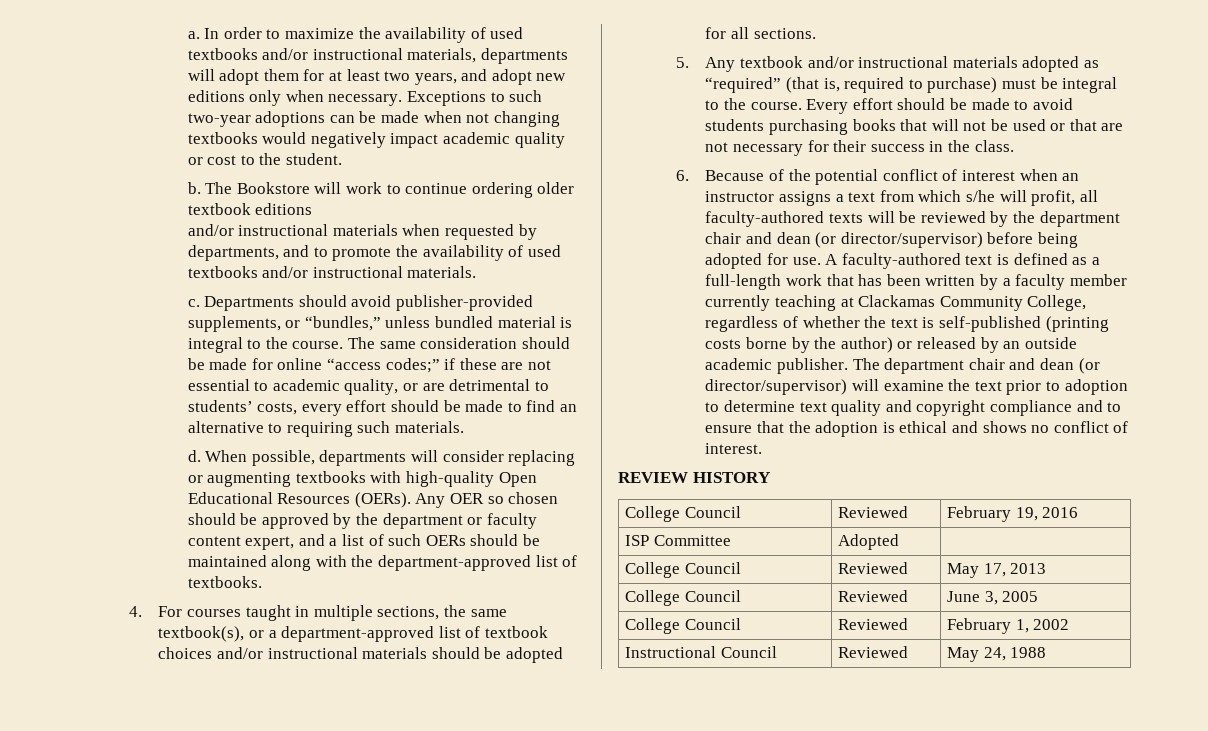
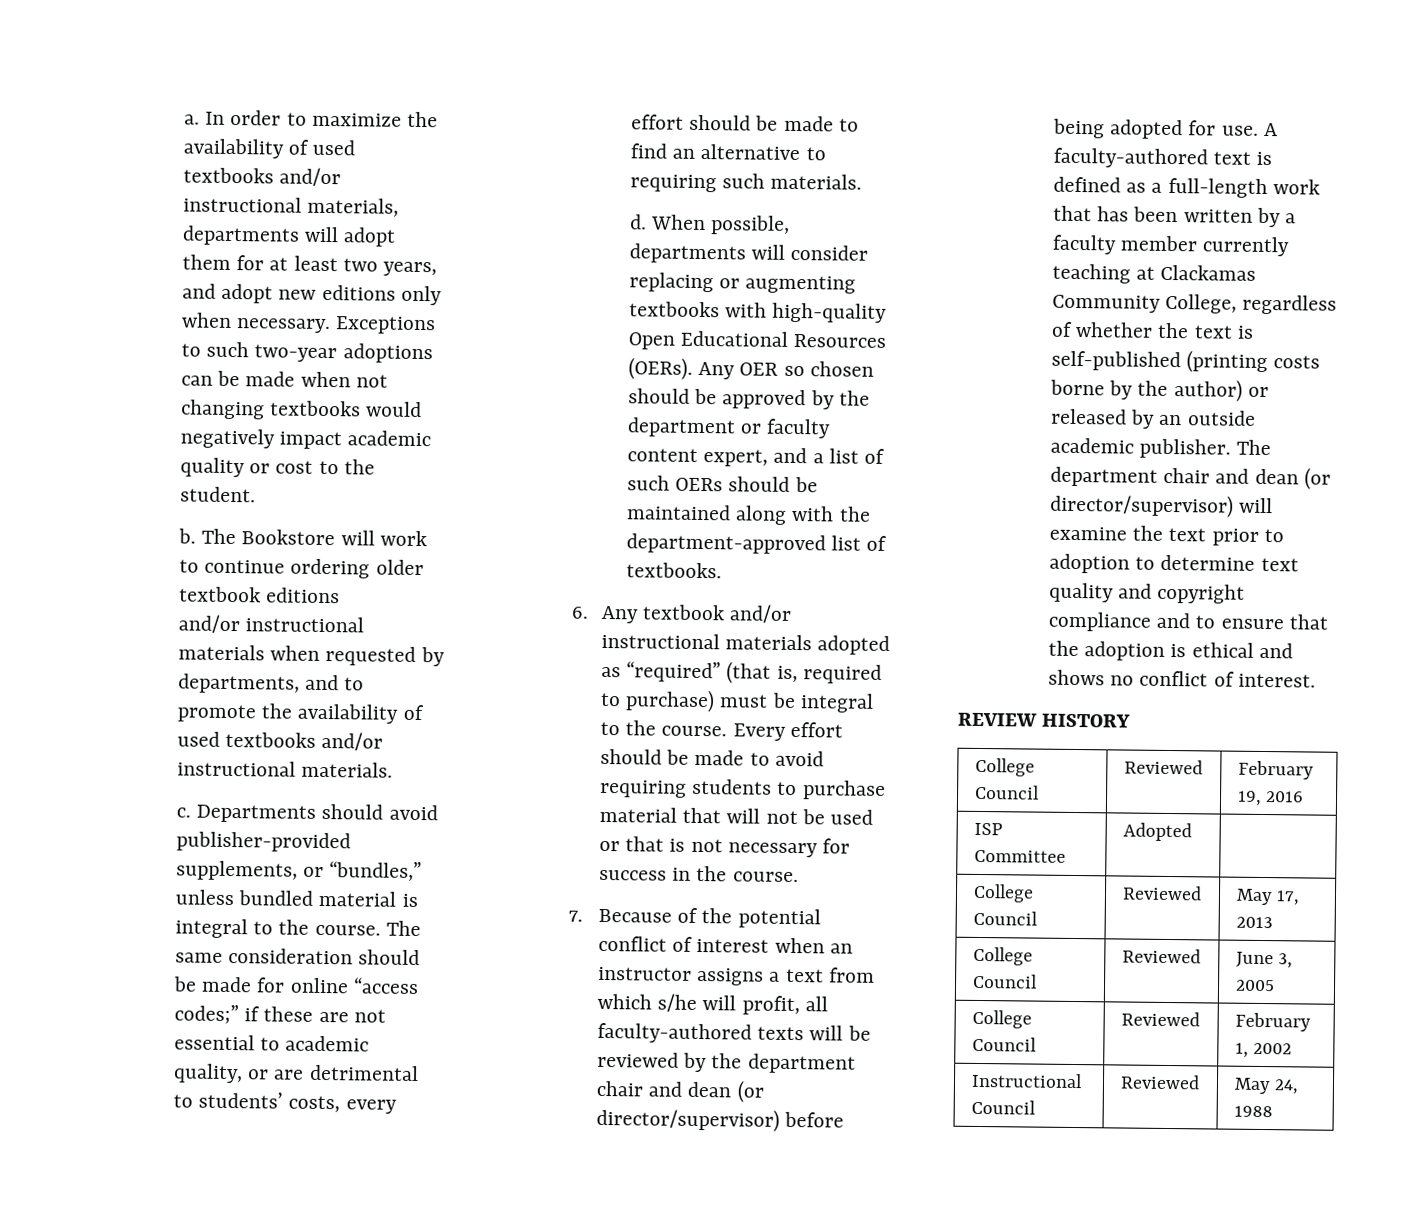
[129,605,507,621] [158,626,548,642] [158,647,563,663] [705,27,816,39] [676,57,690,68] 4. For courses taught in multiple sections, the same textbook(s), or a department-approved list of textbook choices and/or instructional materials should be adopted for all sections. // 5. -> [570,606,589,619] 6.
[705,119,896,135] students purchasing books -> [599,778,886,800] [598,806,677,823] requiring students to purchase material
[1101,123,1124,131] are -> [669,838,686,852] is
[833,140,867,152] their -> (850, 846) none
[974,140,1014,152] [676,170,690,181] class. // 6. -> [732,871,799,883] [567,910,583,922] course. // 7.

